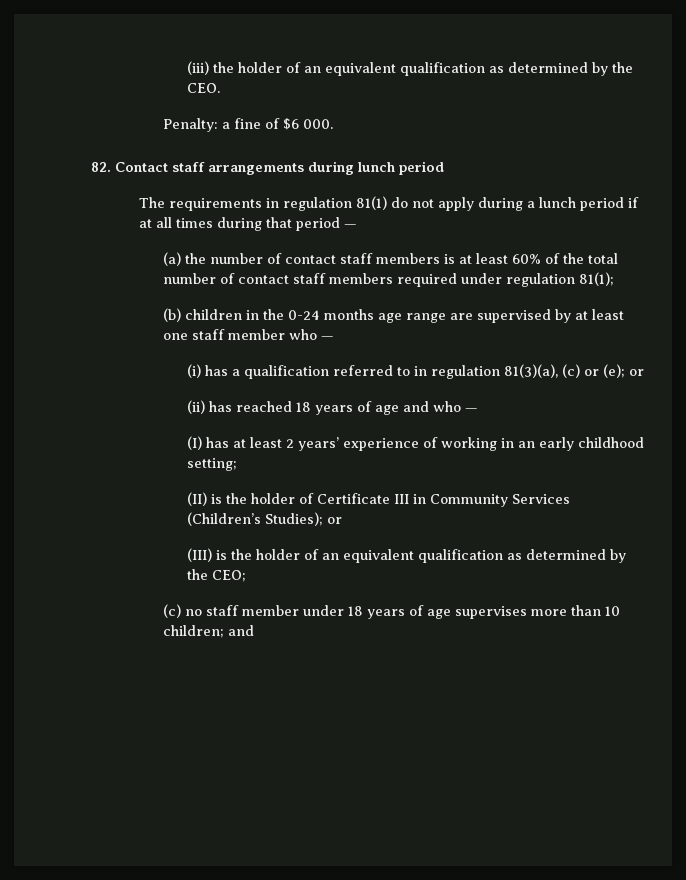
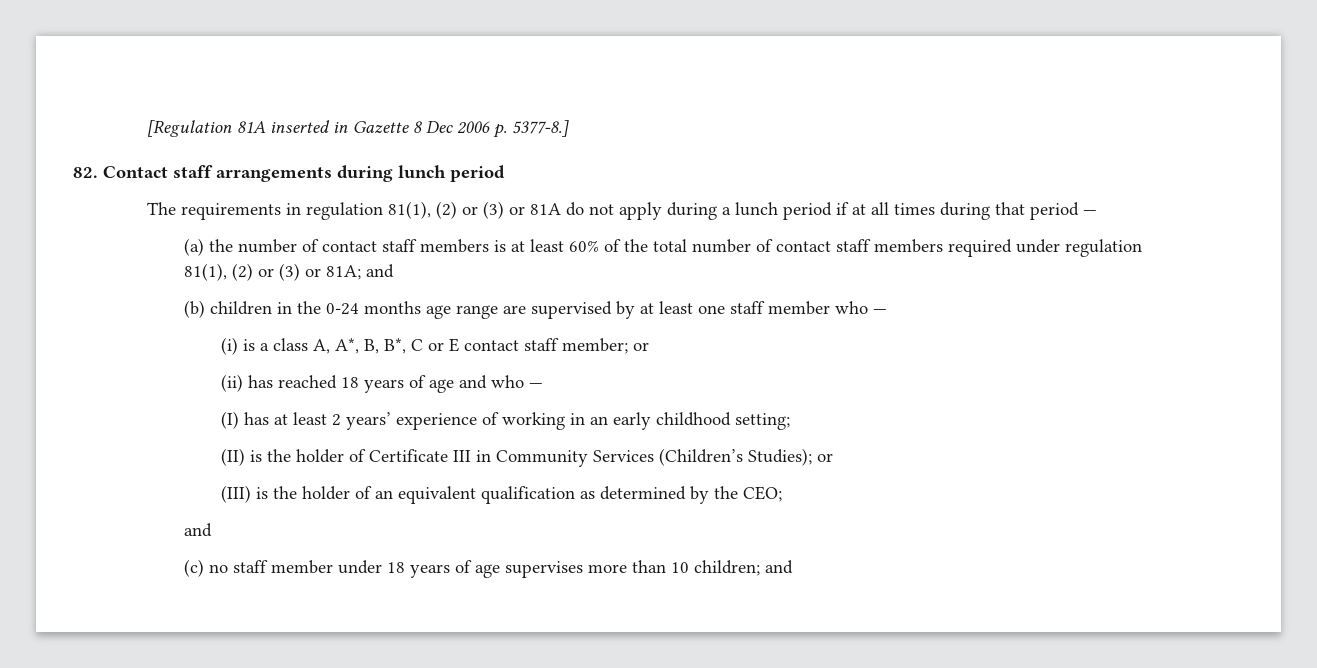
[187,61,634,76] [187,83,221,93] [163,118,334,132] (iii) the holder of an equivalent qualification as determined by the CEO. // Penalty: a fine of $6 000. -> [146,120,569,138] [Regulation 81A inserted in Gazette 8 Dec 2006 p. 5377-8.]
[356,196,388,210] 81(1) -> [387,201,561,219] 81(1), (2) or (3) or 81A
[579,272,615,286] 81(1); -> [183,263,394,281] 81(1), (2) or (3) or 81A; and
[205,364,626,379] has a qualification referred to in regulation 81(3)(a), (c) or (e); -> [242,338,628,354] is a class A, A*, B, B*, C or E contact staff member;
(247, 576) none -> [183,523,212,537] // and

